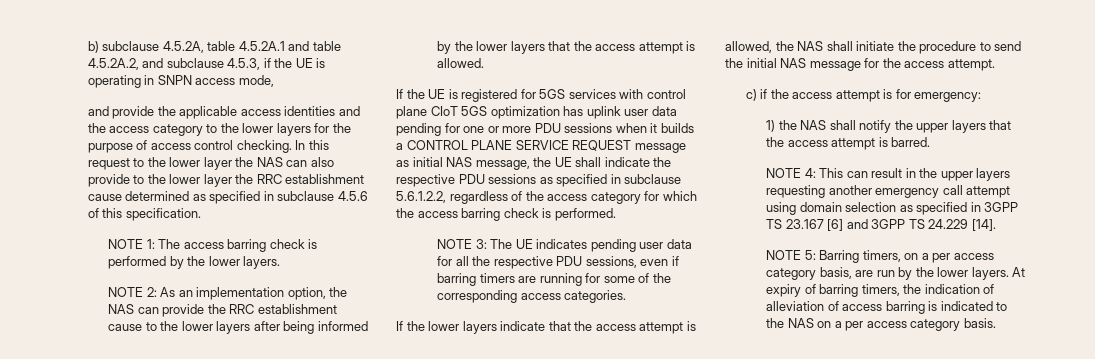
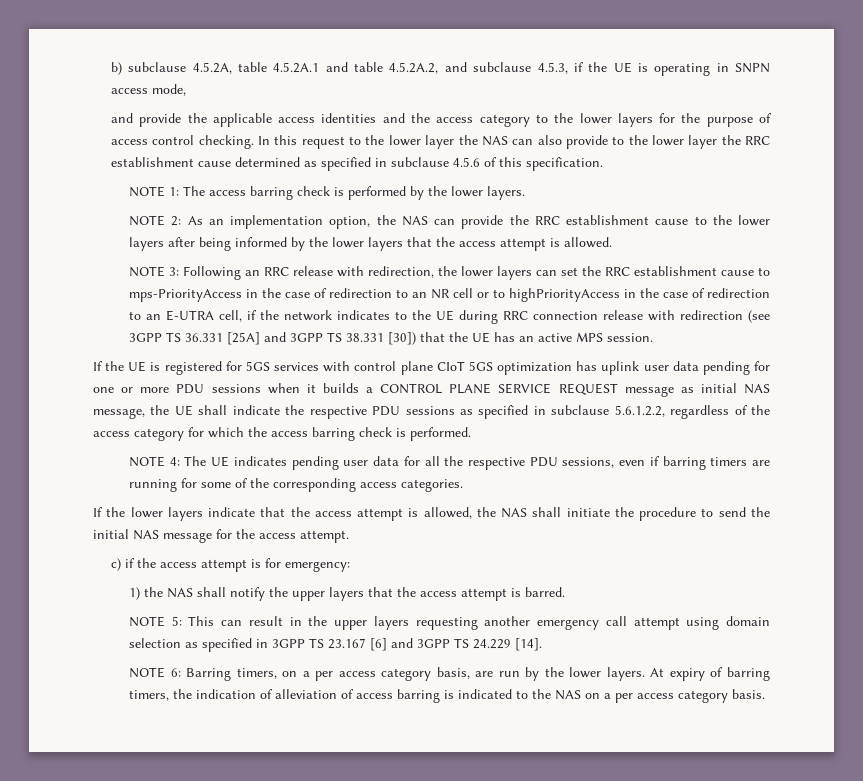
(485, 63) none -> [128,266,770,280] [128,288,770,302] [128,310,770,324] [128,332,653,345] // NOTE 3: Following an RRC release with redirection, the lower layers can set the RRC establishment cause to mps-PriorityAccess in the case of redirection to an NR cell or to highPriorityAccess in the case of redirection to an E-UTRA cell, if the network indicates to the UE during RRC connection release with redirection (see 3GPP TS 36.331 [25A] and 3GPP TS 38.331 [30]) that the UE has an active MPS session.
[475,239,487,249] 3: -> [169,457,180,466] 4:
[804,168,816,178] 4: -> [171,616,182,626] 5:
[804,250,816,260] 5: -> [170,668,181,677] 6:

